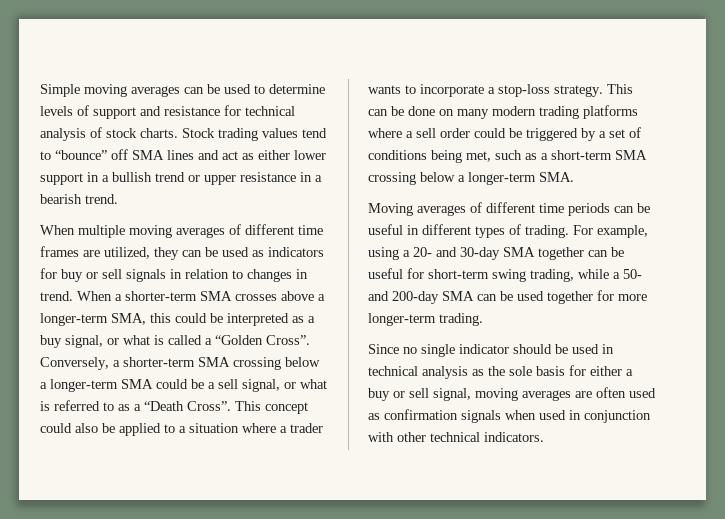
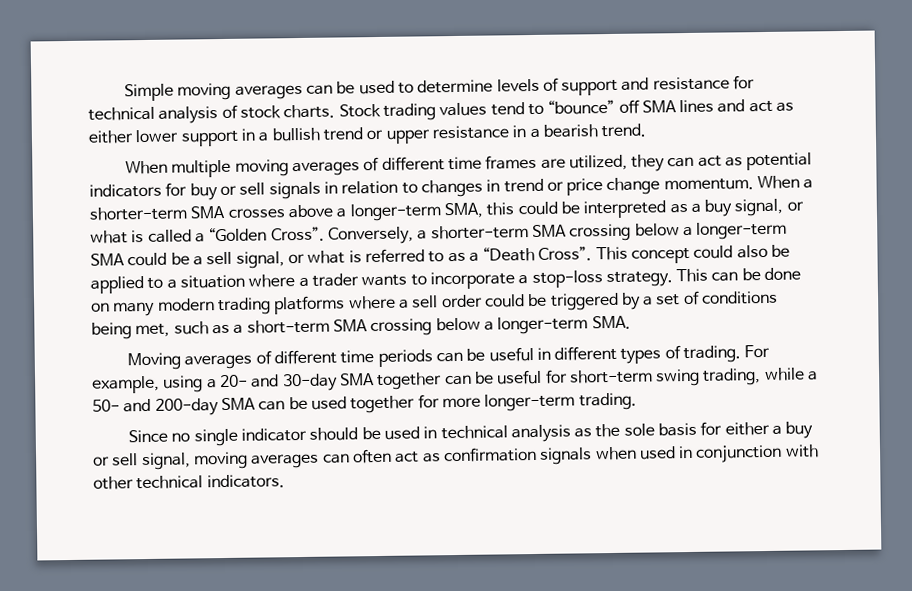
[205,247,264,257] be used as -> [697,152,813,171] act as potential
[40,291,73,301] trend. -> [503,177,754,196] trend or price change momentum.
[575,387,656,398] are often used -> [322,448,420,464] can often act

